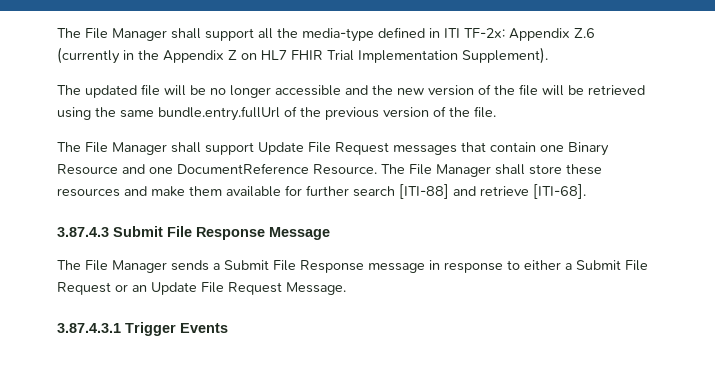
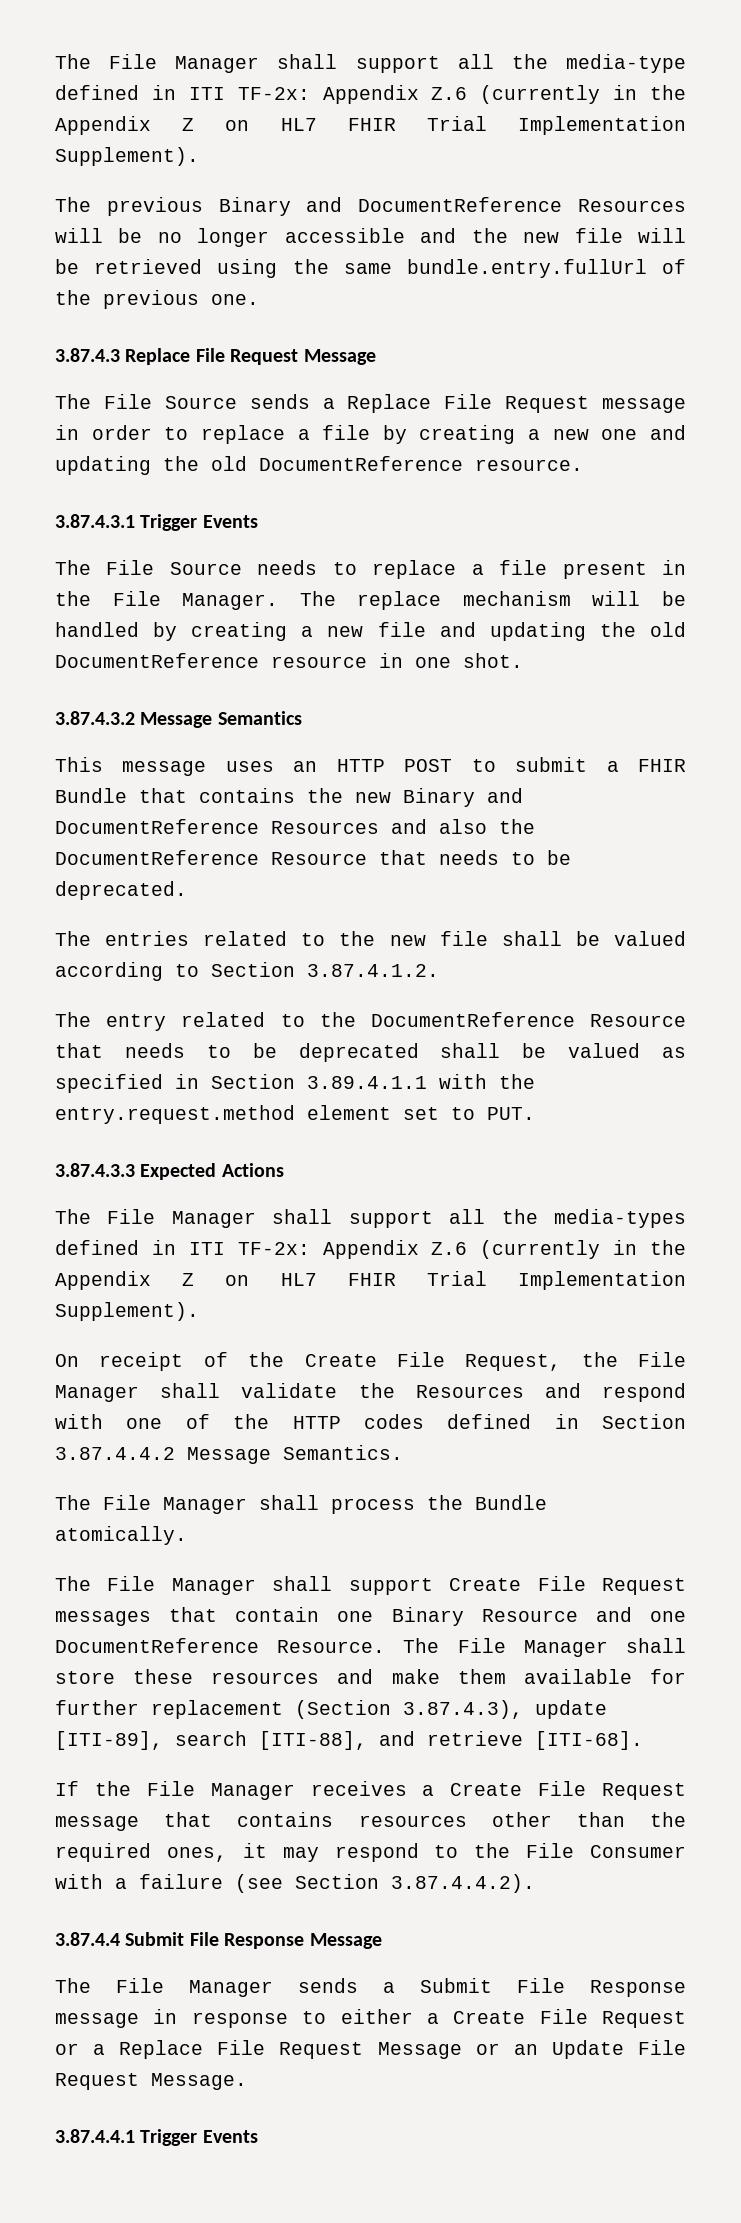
[85,84,160,98] updated file -> [106,197,686,216] previous Binary and DocumentReference Resources
[428,84,515,96] version of the -> (560, 237) none
[383,106,496,118] [57,142,304,155] version of the file. // The File Manager shall support Update -> [211,294,259,305] [55,348,376,365] [55,394,686,413] [55,425,686,444] [55,456,583,475] [55,514,258,531] [55,560,687,579] [55,591,686,610] [55,622,686,641] [55,653,523,668] [55,711,302,728] [55,757,687,776] [55,788,523,807] [55,819,535,834] [55,850,571,865] [55,881,187,900] [55,931,686,946] [55,962,439,981] [55,1012,686,1031] [55,1043,686,1062] [55,1074,535,1093] [55,1105,535,1124] [55,1163,284,1180] [55,1209,686,1228] [55,1240,686,1259] [55,1271,686,1290] [55,1302,199,1321] [55,1352,686,1371] [55,1383,686,1402] [55,1414,686,1429] [55,1445,403,1464] [55,1495,547,1514] [55,1526,187,1545] [55,1576,522,1595] one. // 3.87.4.3 Replace File Request Message // The File Source sends a Replace File Request message in order to replace a file by creating a new one and updating the old DocumentReference resource. // 3.87.4.3.1 Trigger Events // The File Source needs to replace a file present in the File Manager. The replace mechanism will be handled by creating a new file and updating the old DocumentReference resource in one shot. // 3.87.4.3.2 Message Semantics // This message uses an HTTP POST to submit a FHIR Bundle that contains the new Binary and DocumentReference Resources and also the DocumentReference Resource that needs to be deprecated. // The entries related to the new file shall be valued according to Section 3.87.4.1.2. // The entry related to the DocumentReference Resource that needs to be deprecated shall be valued as specified in Section 3.89.4.1.1 with the entry.request.method element set to PUT. // 3.87.4.3.3 Expected Actions // The File Manager shall support all the media-types defined in ITI TF-2x: Appendix Z.6 (currently in the Appendix Z on HL7 FHIR Trial Implementation Supplement). // On receipt of the Create File Request, the File Manager shall validate the Resources and respond with one of the HTTP codes defined in Section 3.87.4.4.2 Message Semantics. // The File Manager shall process the Bundle atomically. // The File Manager shall support Create
[353,184,586,199] [57,227,109,237] search [ITI-88] and retrieve [ITI-68]. // 3.87.4.3 -> [151,1700,607,1719] [55,1731,643,1750] [55,1781,686,1800] [55,1812,686,1831] [55,1843,686,1862] [55,1874,535,1893] [55,1932,120,1946] replacement (Section 3.87.4.3), update [ITI-89], search [ITI-88], and retrieve [ITI-68]. // If the File Manager receives a Create File Request message that contains resources other than the required ones, it may respond to the File Consumer with a failure (see Section 3.87.4.4.2). // 3.87.4.4
[576,260,621,270] Submit -> [453,2011,526,2024] Create
(128, 288) none -> [93,2040,500,2059] a Replace File Request Message or
[57,323,121,333] 3.87.4.3.1 -> [55,2129,135,2143] 3.87.4.4.1

